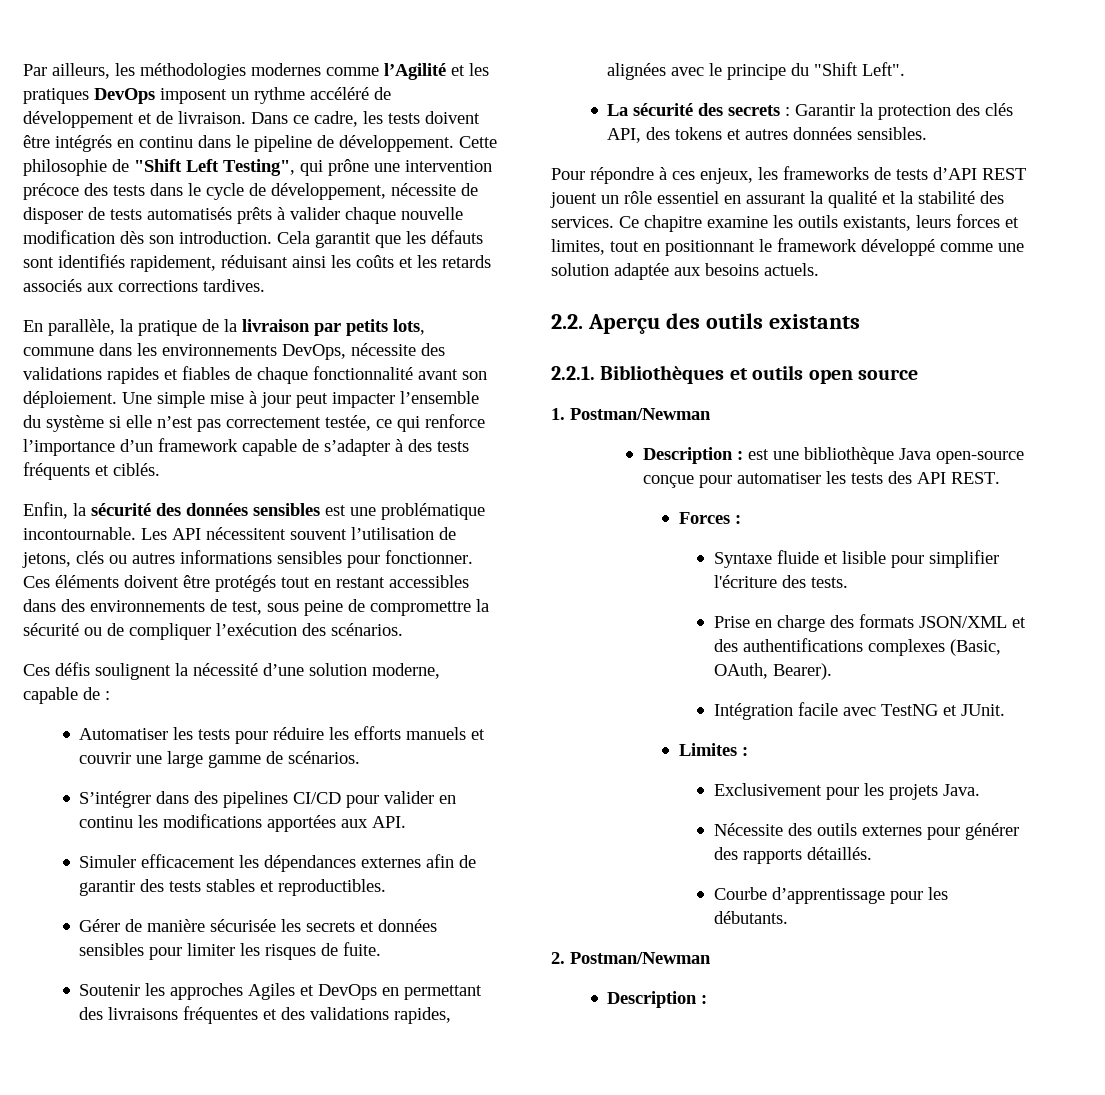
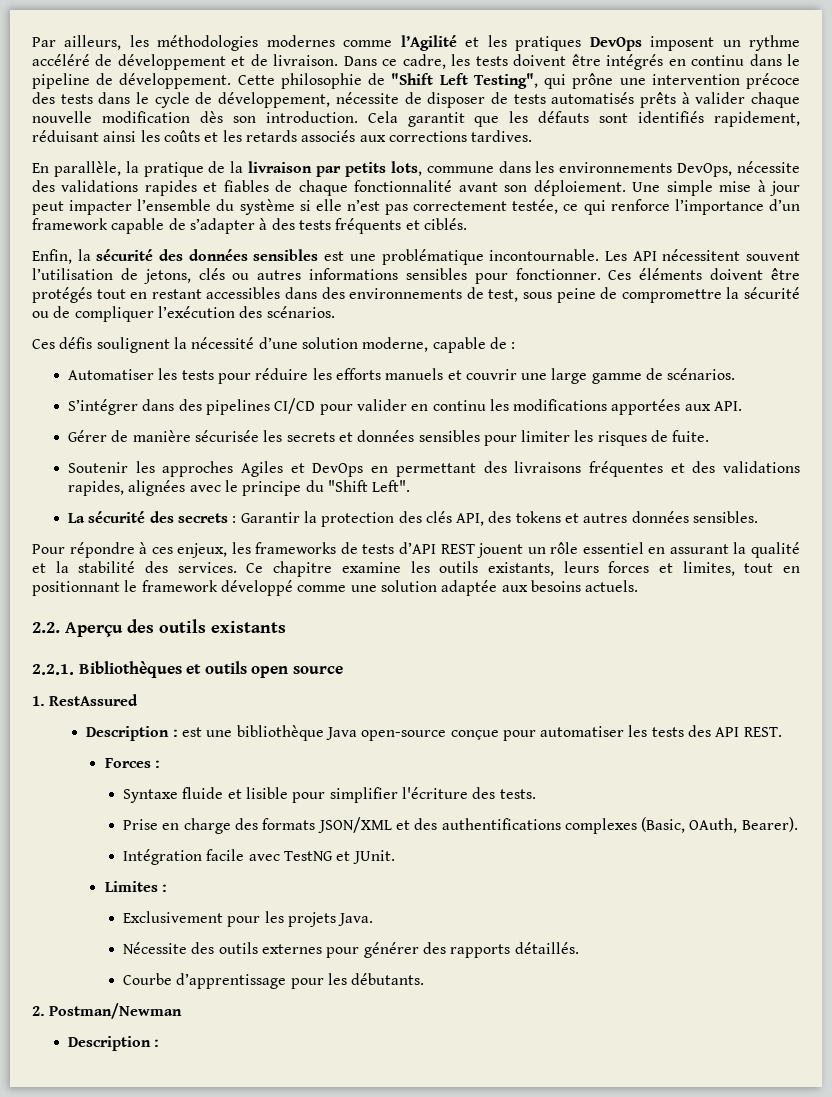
[79,854,477,872] [79,879,387,896] // Simuler efficacement les dépendances externes afin de garantir des tests stables et reproductibles. -> (743, 406) none
[570,408,711,420] Postman/Newman -> [49,694,139,706] RestAssured

